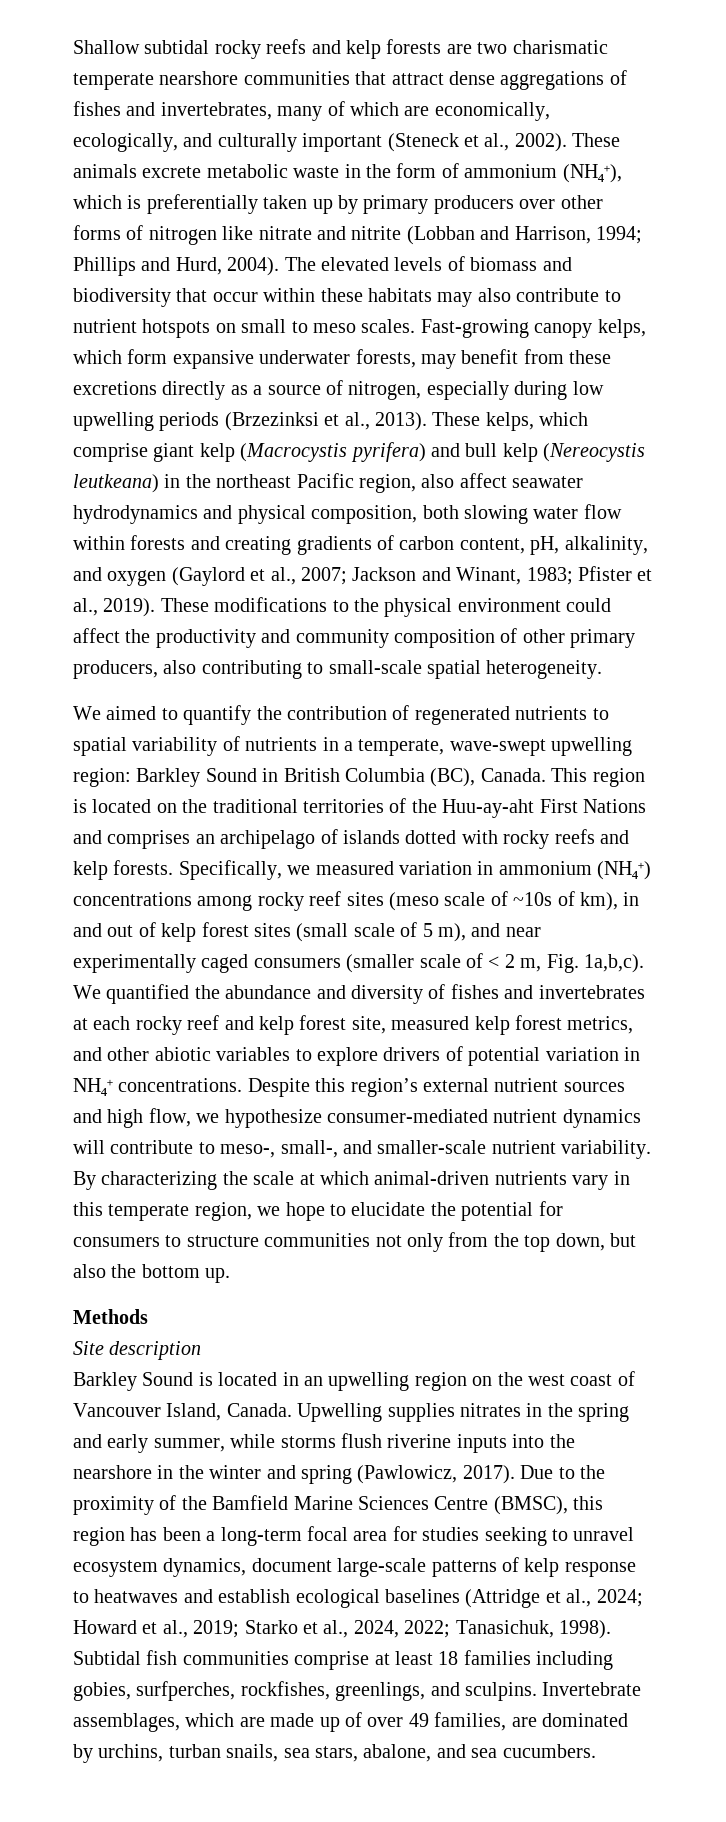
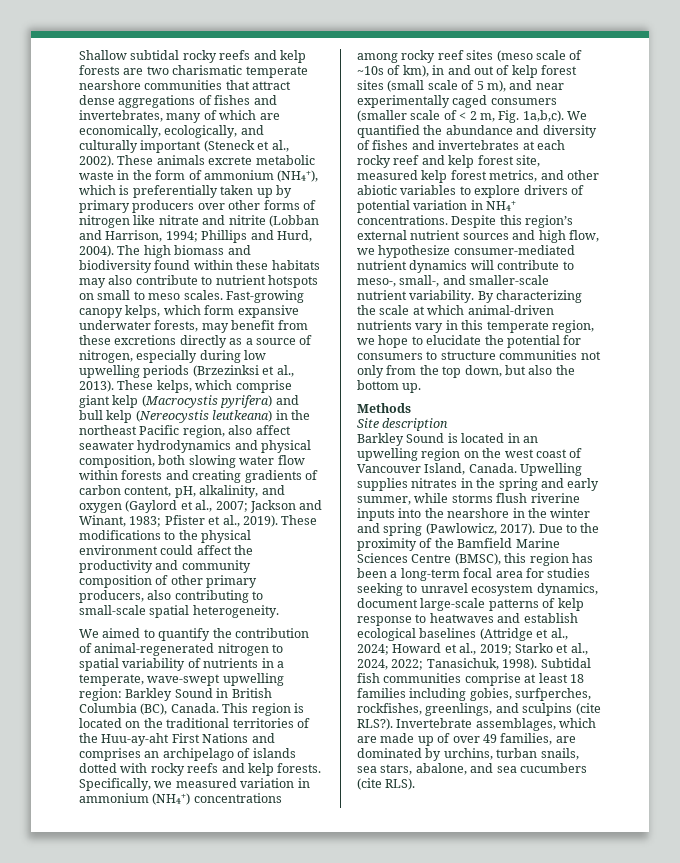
[321,256,465,271] elevated levels of -> [143,245,171,258] high
[176,288,258,302] that occur -> [154,260,191,270] found
[414,706,588,725] regenerated nutrients -> [94,643,269,656] animal-regenerated nitrogen
[464,1682,537,1701] sculpins. -> [522,703,601,716] [357,718,393,730] sculpins (cite RLS?).
[502,1744,596,1758] cucumbers. -> [519,763,587,773] [357,778,416,790] cucumbers (cite RLS).

